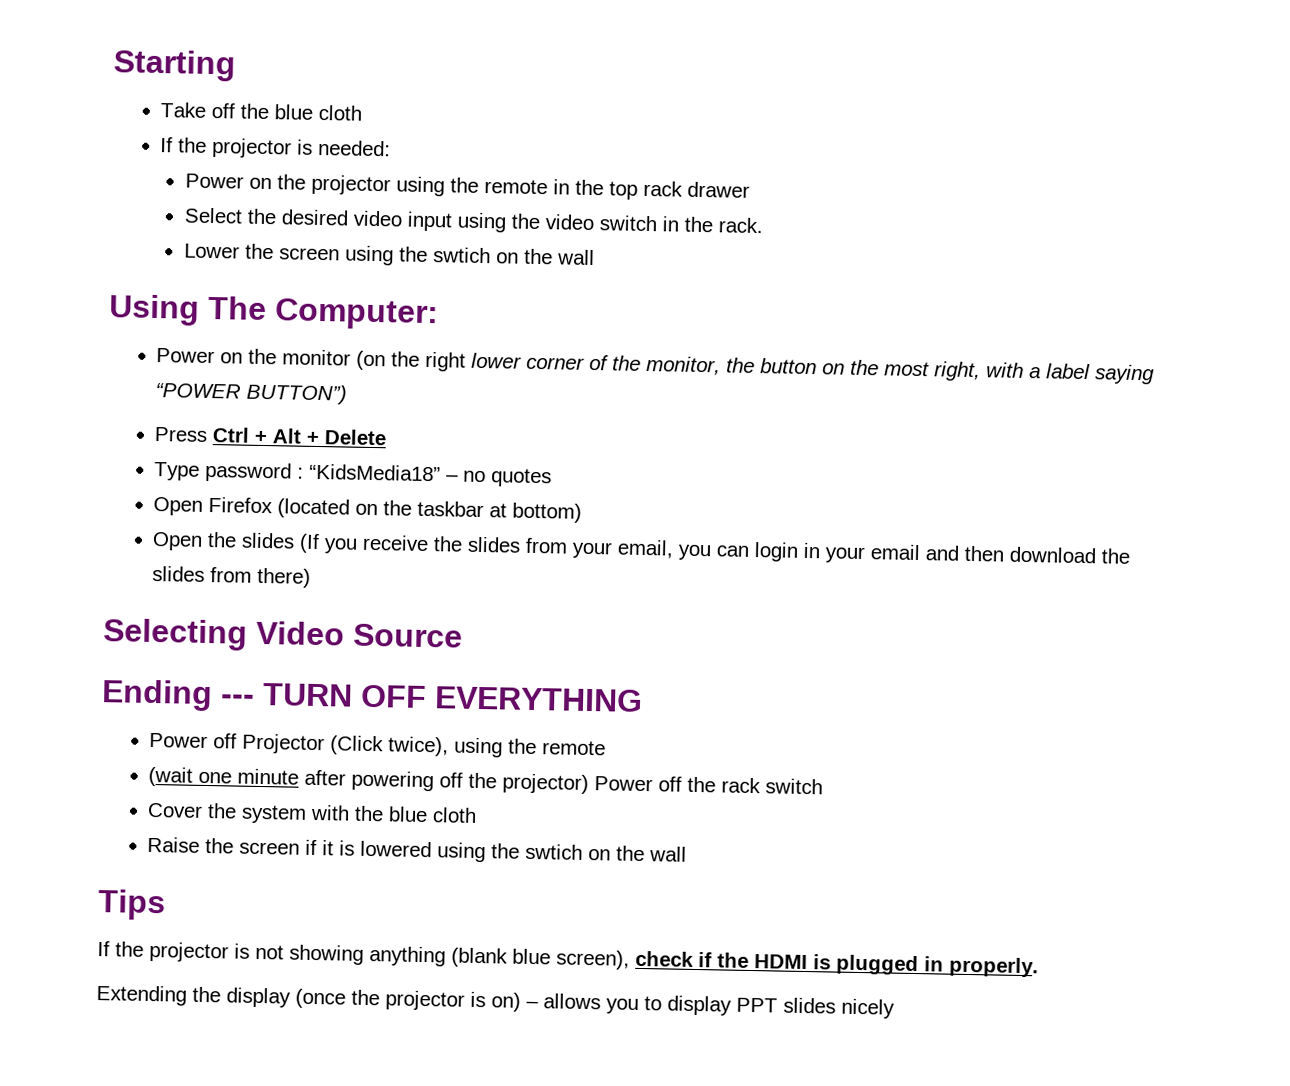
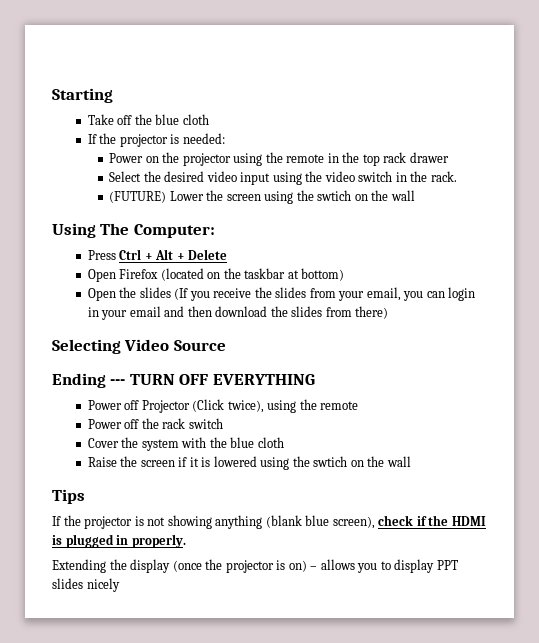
(763, 225) none -> [109,191,167,203] (FUTURE)
[156,348,1156,385] [155,383,348,405] // Power on the monitor (on the right lower corner of the monitor, the button on the most right, with a label saying “POWER BUTTON”) -> (215, 231) none
[154,461,553,488] // Type password : “KidsMedia18” – no quotes -> (228, 254) none
[148,766,590,795] (wait one minute after powering off the projector) -> (359, 405) none

